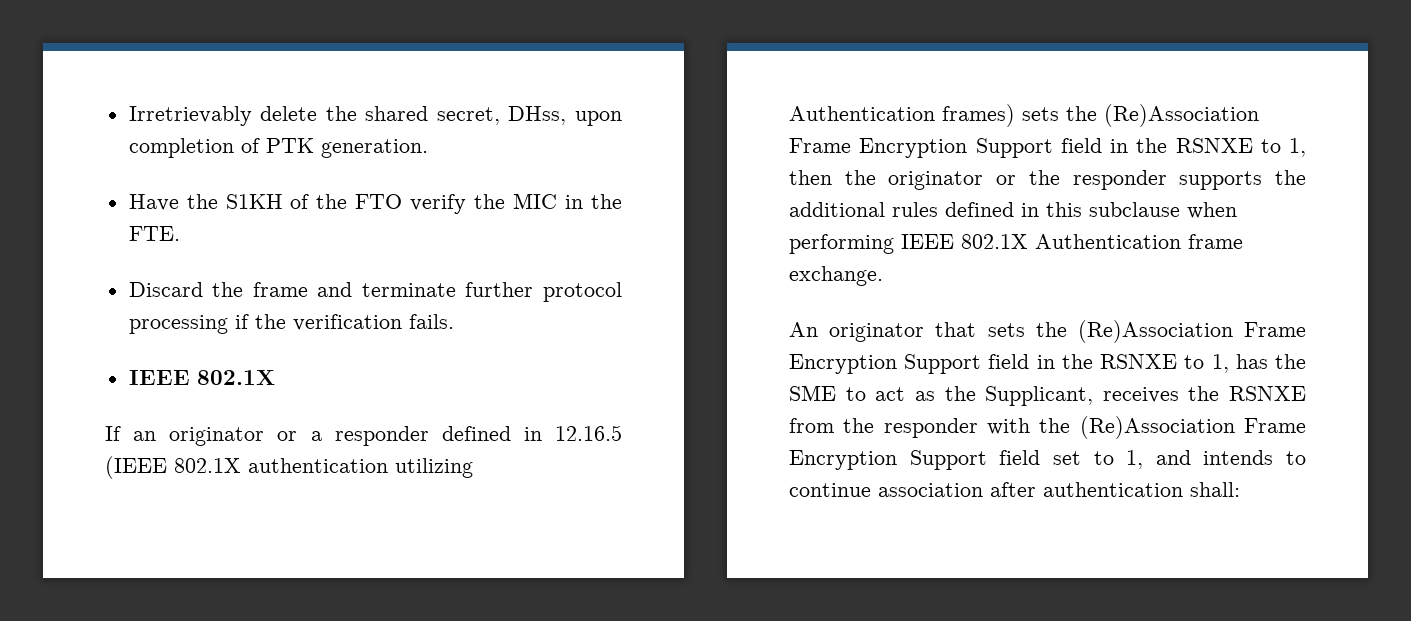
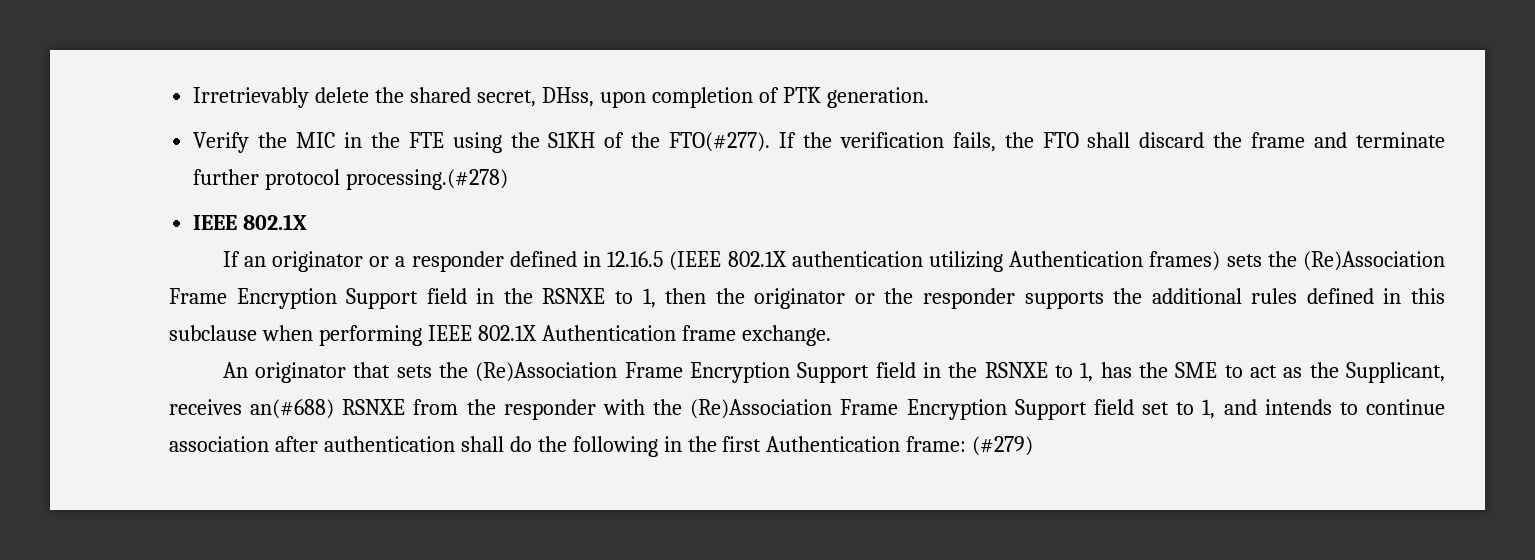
[128,193,622,214] [128,226,180,241] [128,282,203,297] Have the S1KH of the FTO verify the MIC in the FTE. // Discard -> [193,132,1205,153] Verify the MIC in the FTE using the S1KH of the FTO(#277). If the verification fails, the FTO shall discard
[128,314,454,334] processing if the verification fails. -> [346,169,509,190] processing.(#278)
[1188,386,1220,401] the -> [250,399,335,419] an(#688)
[1190,482,1240,497] shall: -> [460,436,1034,457] shall do the following in the first Authentication frame: (#279)

